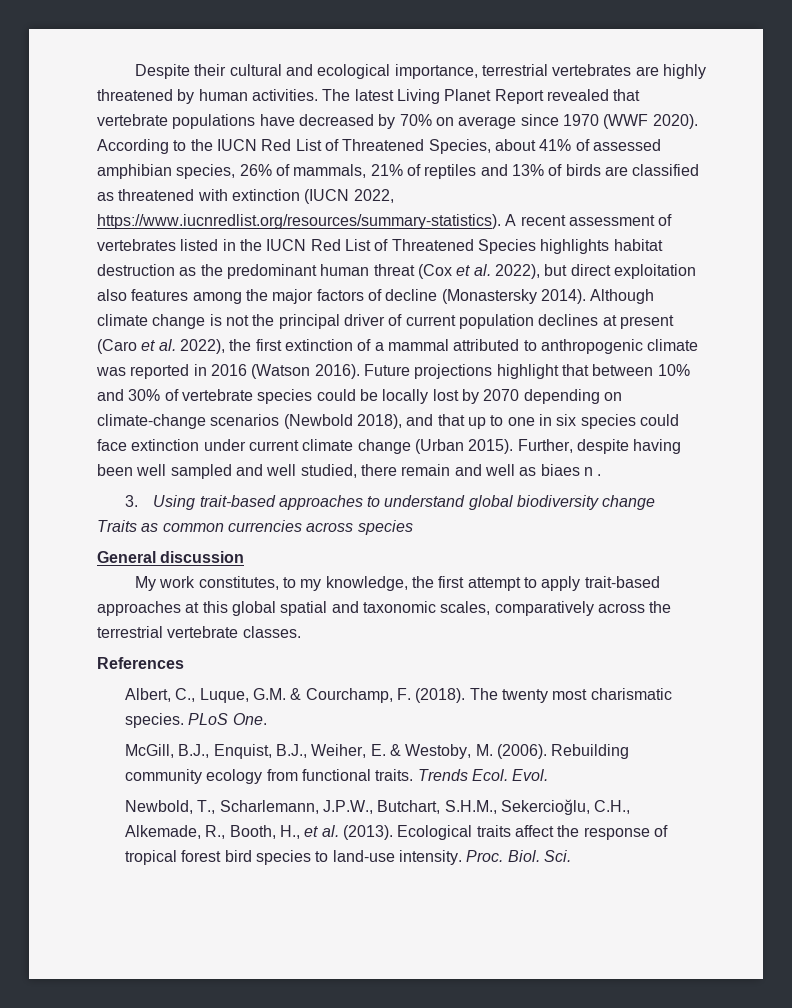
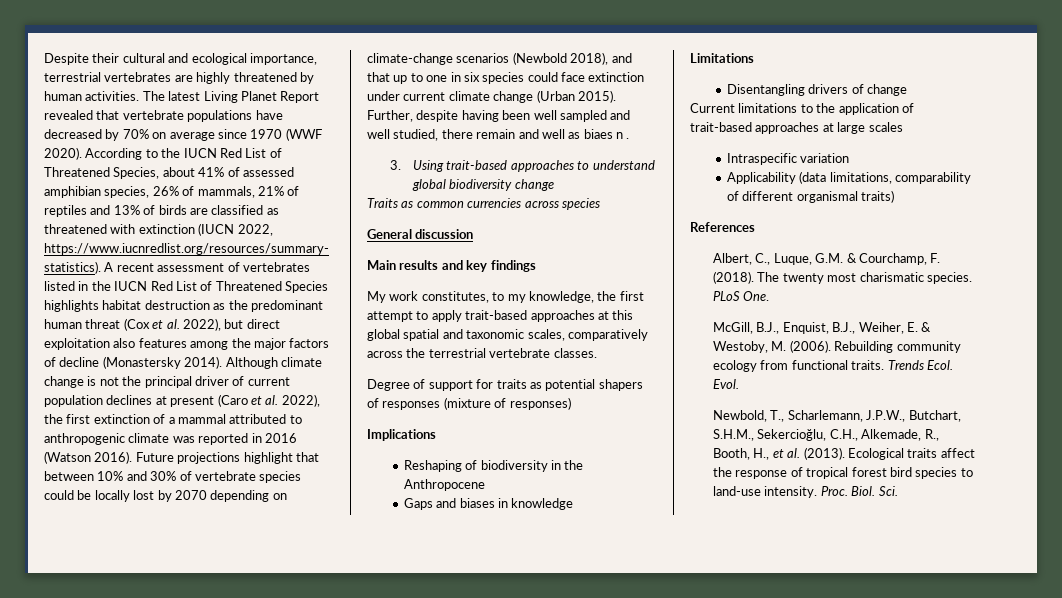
(245, 557) none -> [367,260,536,272] // Main results and key findings
(301, 632) none -> [367,379,643,391] [367,397,571,410] [367,429,436,441] [403,460,584,472] [403,479,485,491] [403,498,574,510] [690,53,754,63] [726,84,907,96] [690,103,914,115] [690,122,903,134] [726,153,850,165] [726,171,971,184] [726,190,894,203] // Degree of support for traits as potential shapers of responses (mixture of responses) // Implications // Reshaping of biodiversity in the Anthropocene // Gaps and biases in knowledge // Limitations // Disentangling drivers of change // Current limitations to the application of trait-based approaches at large scales // Intraspecific variation // Applicability (data limitations, comparability of different organismal traits)

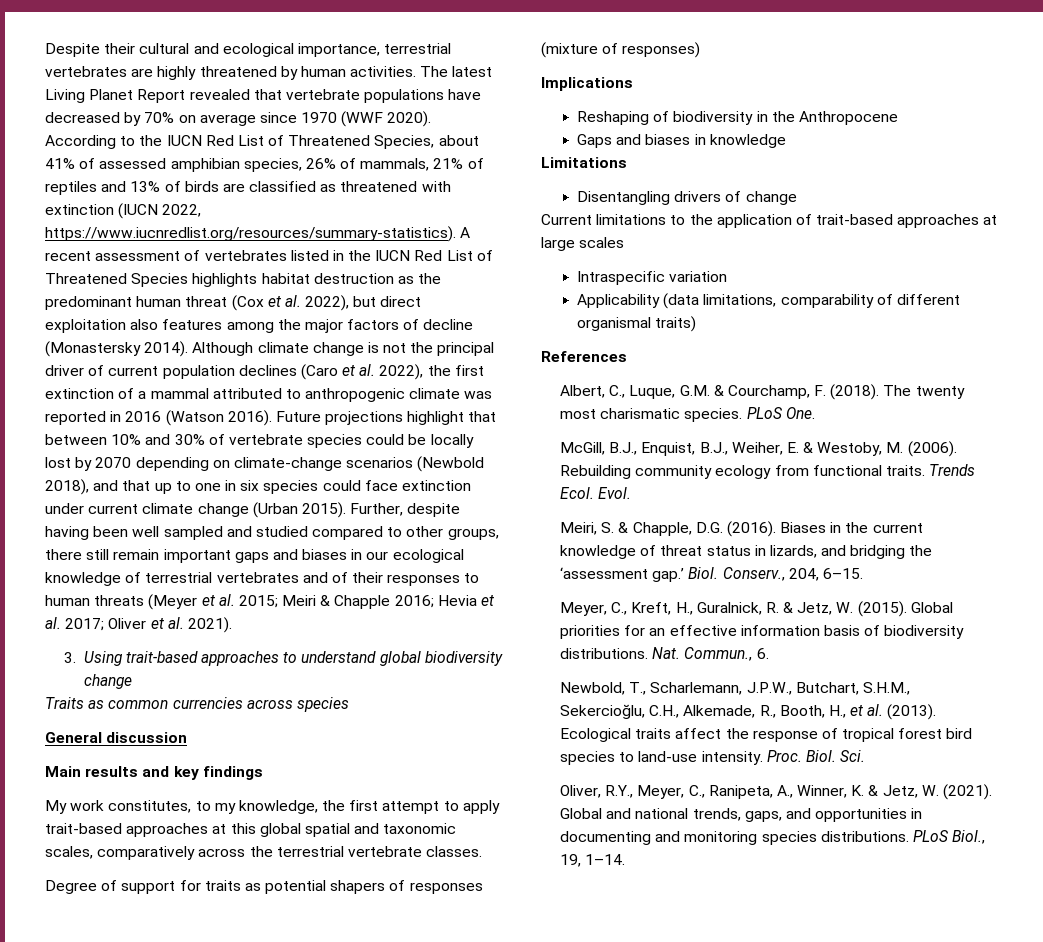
[155,396,215,407] at present -> (297, 370) none
[367,129,630,141] well studied, there remain and well as biaes n . -> [255,526,499,540] [45,549,464,563] [45,572,480,586] [45,594,495,610] [45,617,232,633] studied compared to other groups, there still remain important gaps and biases in our ecological knowledge of terrestrial vertebrates and of their responses to human threats (Meyer et al. 2015; Meiri & Chapple 2016; Hevia et al. 2017; Oliver et al. 2021).
(740, 384) none -> [559,521,923,537] [559,545,933,559] [559,567,863,582] [559,601,953,617] [559,625,965,639] [559,647,769,661] // Meiri, S. & Chapple, D.G. (2016). Biases in the current knowledge of threat status in lizards, and bridging the ‘assessment gap.’ Biol. Conserv., 204, 6–15. // Meyer, C., Kreft, H., Guralnick, R. & Jetz, W. (2015). Global priorities for an effective information basis of biodiversity distributions. Nat. Commun., 6.
(898, 491) none -> [559,784,992,800] [559,808,923,822] [559,830,986,845] [559,854,626,867] // Oliver, R.Y., Meyer, C., Ranipeta, A., Winner, K. & Jetz, W. (2021). Global and national trends, gaps, and opportunities in documenting and monitoring species distributions. PLoS Biol., 19, 1–14.

